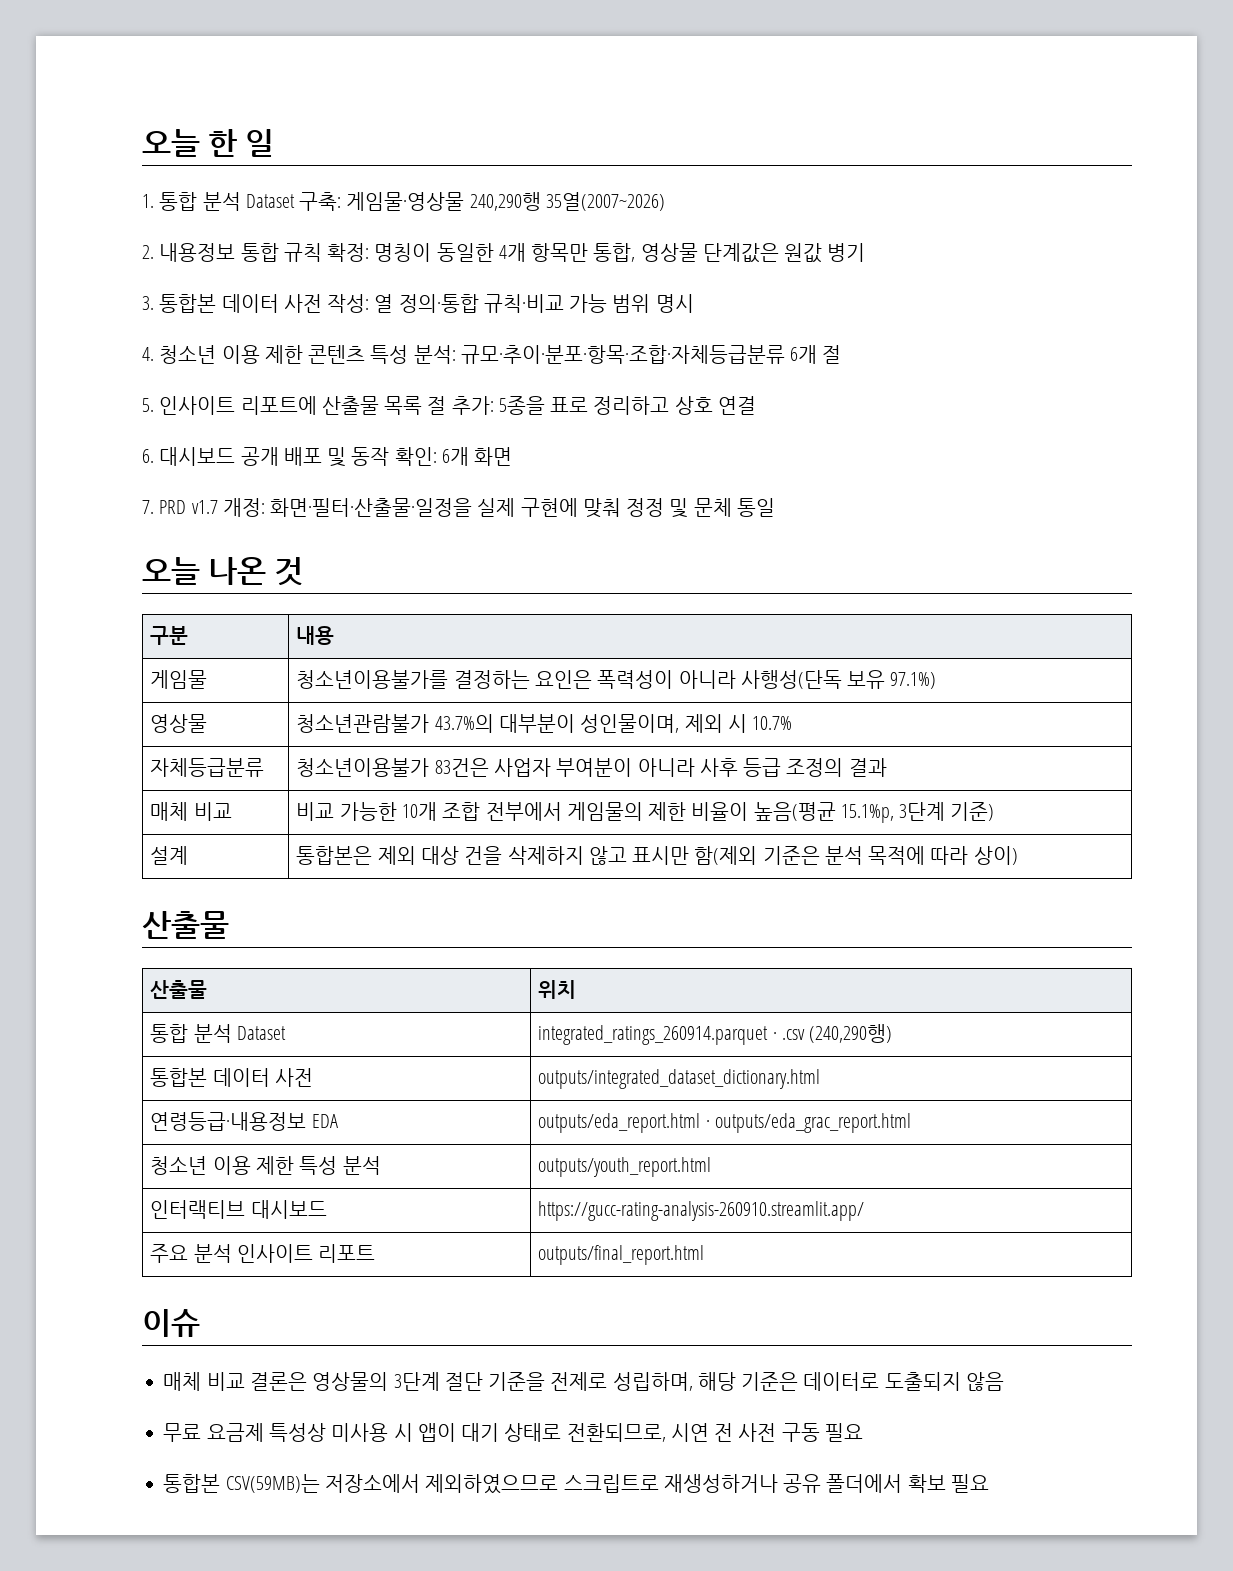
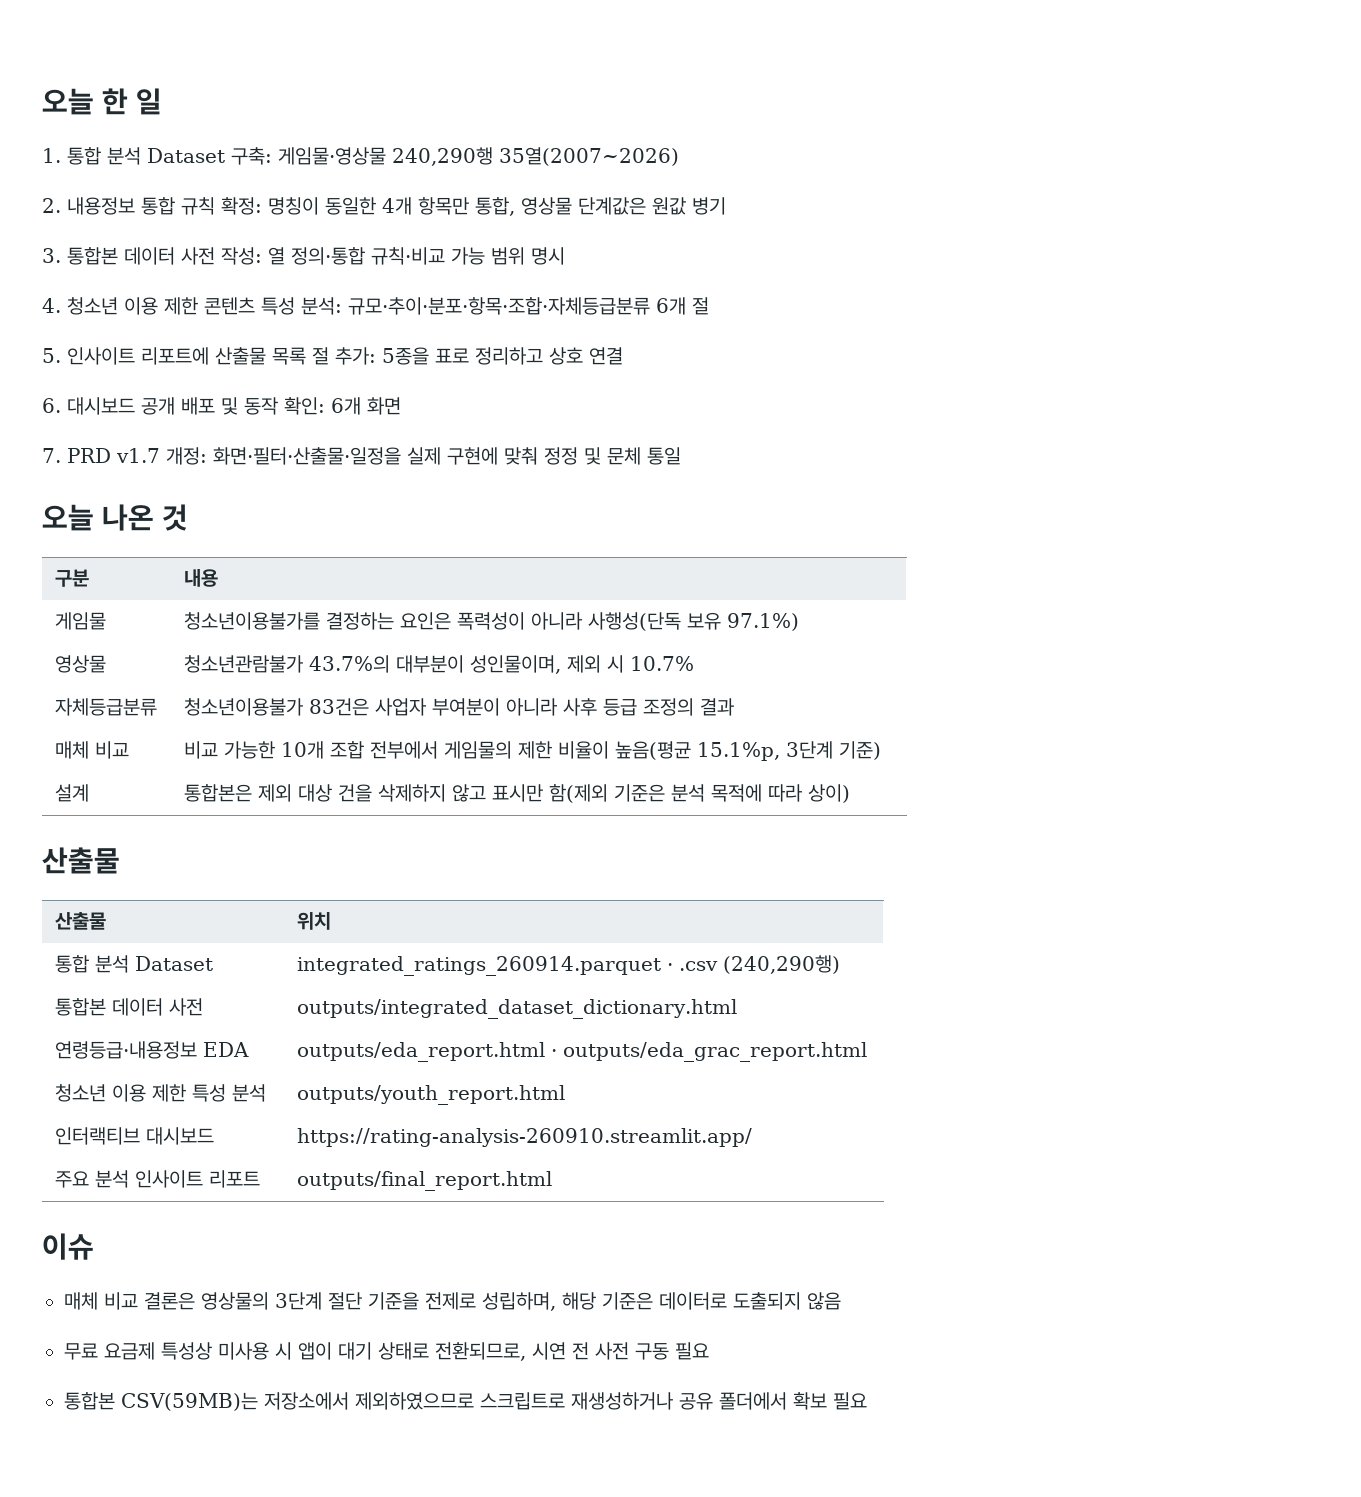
[538,1201,865,1221] https://gucc-rating-analysis-260910.streamlit.app/ -> [297,1128,753,1147] https://rating-analysis-260910.streamlit.app/

